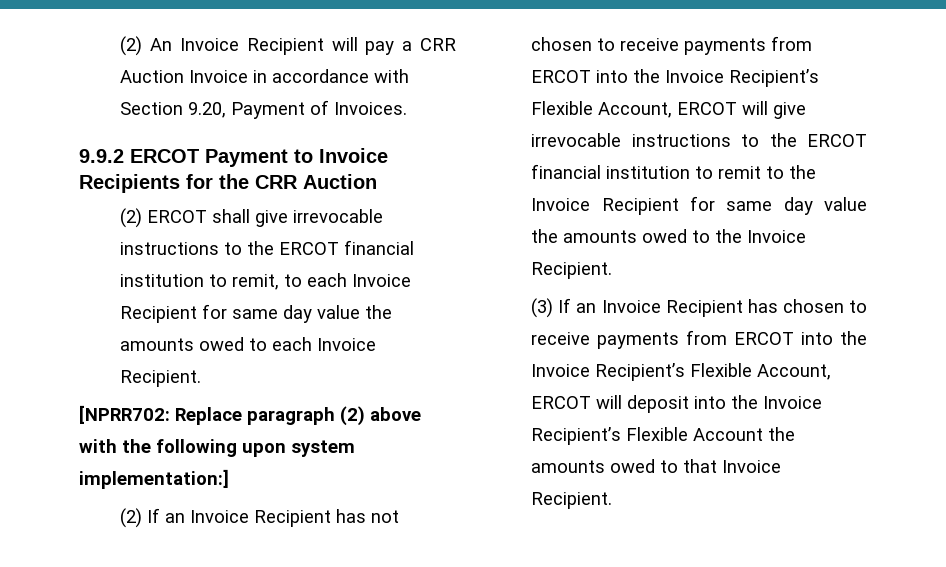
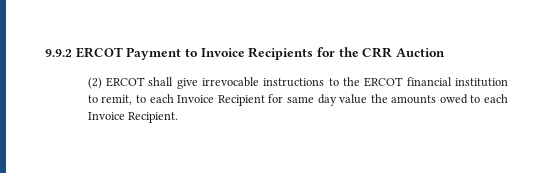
[120,36,457,56] [120,69,410,83] [120,100,408,119] (2) An Invoice Recipient will pay a CRR Auction Invoice in accordance with Section 9.20, Payment of Invoices. // -> (45, 53) none
[79,405,421,426] [79,439,355,457] [79,469,229,489] [120,508,400,528] [531,36,813,55] [531,69,820,87] [531,101,807,119] [531,133,867,147] [531,164,817,179] [531,196,867,215] [531,229,807,243] [531,262,613,279] [531,298,867,318] [531,330,867,349] [531,363,832,381] [531,395,823,413] [531,427,796,445] [531,459,782,473] [531,492,613,509] // [NPRR702: Replace paragraph (2) above with the following upon system implementation:] // (2) If an Invoice Recipient has not chosen to receive payments from ERCOT into the Invoice Recipient’s Flexible Account, ERCOT will give irrevocable instructions to the ERCOT financial institution to remit to the Invoice Recipient for same day value the amounts owed to the Invoice Recipient. // (3) If an Invoice Recipient has chosen to receive payments from ERCOT into the Invoice Recipient’s Flexible Account, ERCOT will deposit into the Invoice Recipient’s Flexible Account the amounts owed to that Invoice Recipient. -> (179, 117) none

